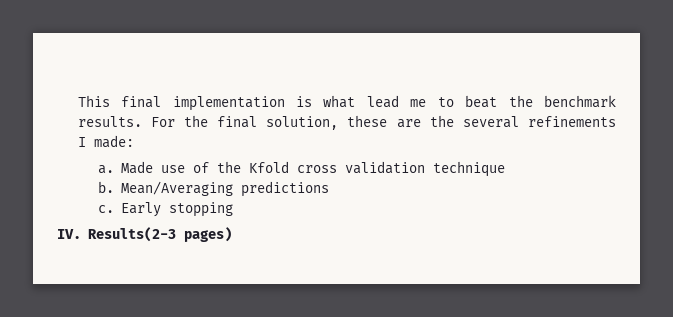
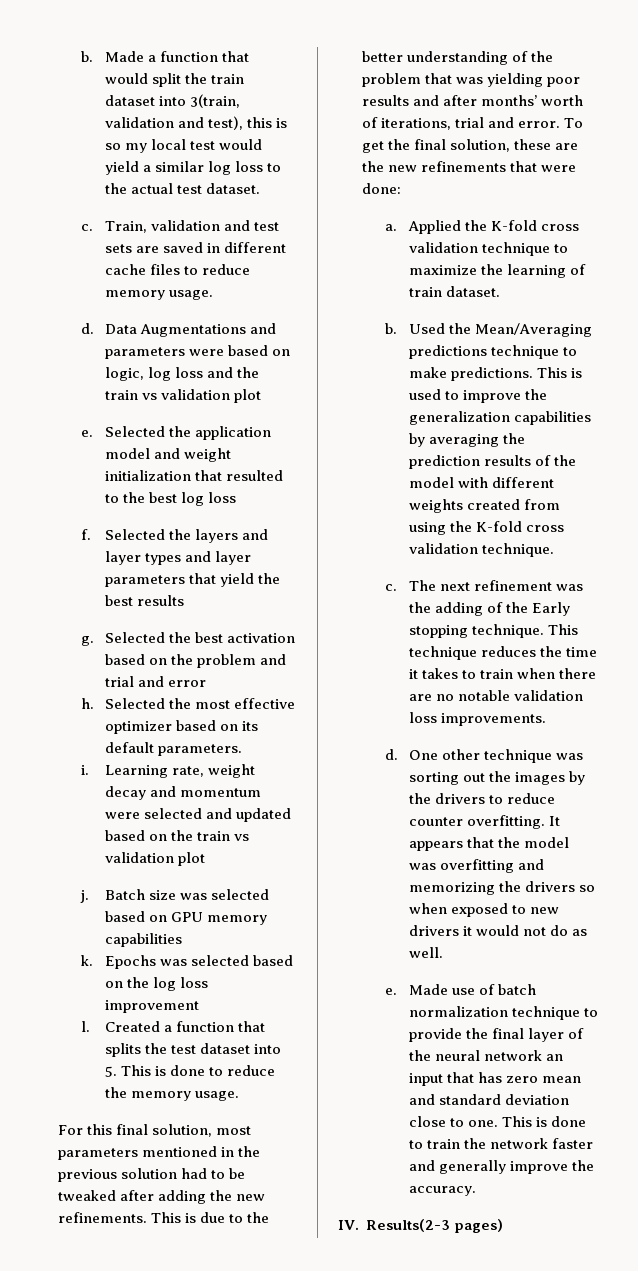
[77,95,617,111] [77,116,175,127] This final implementation is what lead me to beat the benchmark results. For -> [81,51,250,62] [104,73,245,87] [104,94,240,108] [104,116,288,130] [104,139,263,153] [104,161,282,175] [104,183,261,194] [81,220,280,233] [104,242,287,253] [104,264,251,275] [104,290,213,300] [81,323,276,337] [104,345,291,359] [104,367,260,381] [104,389,262,403] [81,426,271,440] [104,448,231,462] [104,470,283,481] [104,492,237,506] [81,529,269,543] [104,551,252,565] [104,573,281,587] [104,595,184,606] [81,632,296,646] [104,654,287,668] [104,676,206,687] [81,698,296,709] [104,720,259,734] [104,742,242,756] [81,764,255,778] [104,786,261,800] [104,808,292,822] [104,830,250,841] [104,852,205,866] [80,889,270,903] [104,911,268,925] [104,933,182,947] [81,955,294,969] [104,977,209,991] [104,1000,199,1013] [81,1021,266,1032] [104,1043,282,1057] [104,1065,276,1077] [104,1087,239,1101] [57,1124,251,1137] [57,1146,260,1160] [57,1168,245,1182] [57,1190,265,1204] [57,1212,269,1223] [361,51,553,65] [361,73,580,87] [361,95,583,106] [361,117,583,130] [361,141,384,153] b. Made a function that would split the train dataset into 3(train, validation and test), this is so my local test would yield a similar log loss to the actual test dataset. // c. Train, validation and test sets are saved in different cache files to reduce memory usage. // d. Data Augmentations and parameters were based on logic, log loss and the train vs validation plot // e. Selected the application model and weight initialization that resulted to the best log loss // f. Selected the layers and layer types and layer parameters that yield the best results // g. Selected the best activation based on the problem and trial and error // h. Selected the most effective optimizer based on its default parameters. // i. Learning rate, weight decay and momentum were selected and updated based on the train vs validation plot // j. Batch size was selected based on GPU memory capabilities // k. Epochs was selected based on the log loss improvement // l. Created a function that splits the test dataset into 5. This is done to reduce the memory usage. // For this final solution, most parameters mentioned in the previous solution had to be tweaked after adding the new refinements. This is due to the better understanding of the problem that was yielding poor results and after months’ worth of iterations, trial and error. To get
[462,116,616,128] [77,135,134,148] [98,161,506,177] [98,181,330,197] [98,202,234,217] several refinements I made: // a. Made use of the Kfold cross validation technique // b. Mean/Averaging predictions // c. Early stopping -> [387,161,576,172] [361,183,401,194] [385,220,580,234] [408,242,568,256] [408,264,587,278] [408,286,500,297] [385,323,592,337] [408,345,577,359] [408,367,583,381] [408,389,548,403] [408,411,591,425] [408,433,525,447] [408,455,577,469] [408,477,554,488] [408,499,560,513] [408,521,565,535] [408,543,554,557] [385,580,584,591] [408,602,571,616] [408,624,578,638] [408,646,598,660] [408,668,597,679] [408,690,584,701] [408,712,546,726] [385,749,584,763] [408,771,586,785] [408,793,556,804] [408,815,560,829] [408,837,570,851] [408,859,544,873] [408,881,596,895] [408,903,560,917] [408,925,588,936] [408,947,443,958] [385,984,537,995] [408,1006,598,1020] [408,1028,585,1042] [408,1050,564,1061] [408,1072,582,1086] [408,1094,569,1105] [408,1116,587,1127] [408,1138,594,1149] [408,1160,595,1174] [408,1186,476,1196] new refinements that were done: // a. Applied the K-fold cross validation technique to maximize the learning of train dataset. // b. Used the Mean/Averaging predictions technique to make predictions. This is used to improve the generalization capabilities by averaging the prediction results of the model with different weights created from using the K-fold cross validation technique. // c. The next refinement was the adding of the Early stopping technique. This technique reduces the time it takes to train when there are no notable validation loss improvements. // d. One other technique was sorting out the images by the drivers to reduce counter overfitting. It appears that the model was overfitting and memorizing the drivers so when exposed to new drivers it would not do as well. // e. Made use of batch normalization technique to provide the final layer of the neural network an input that has zero mean and standard deviation close to one. This is done to train the network faster and generally improve the accuracy.

